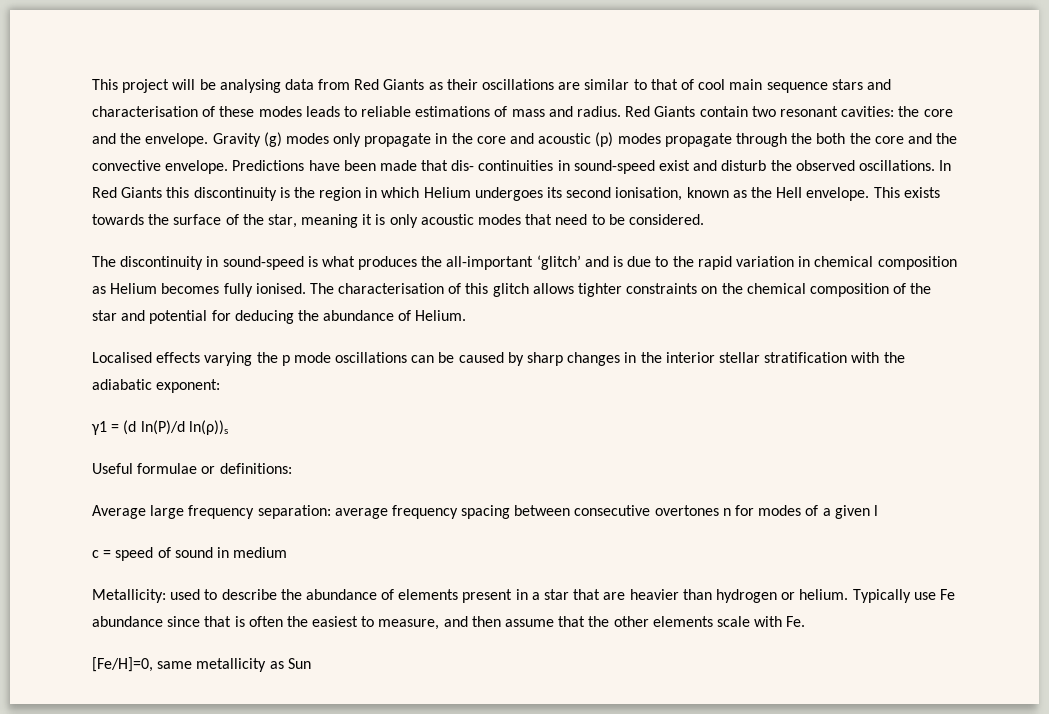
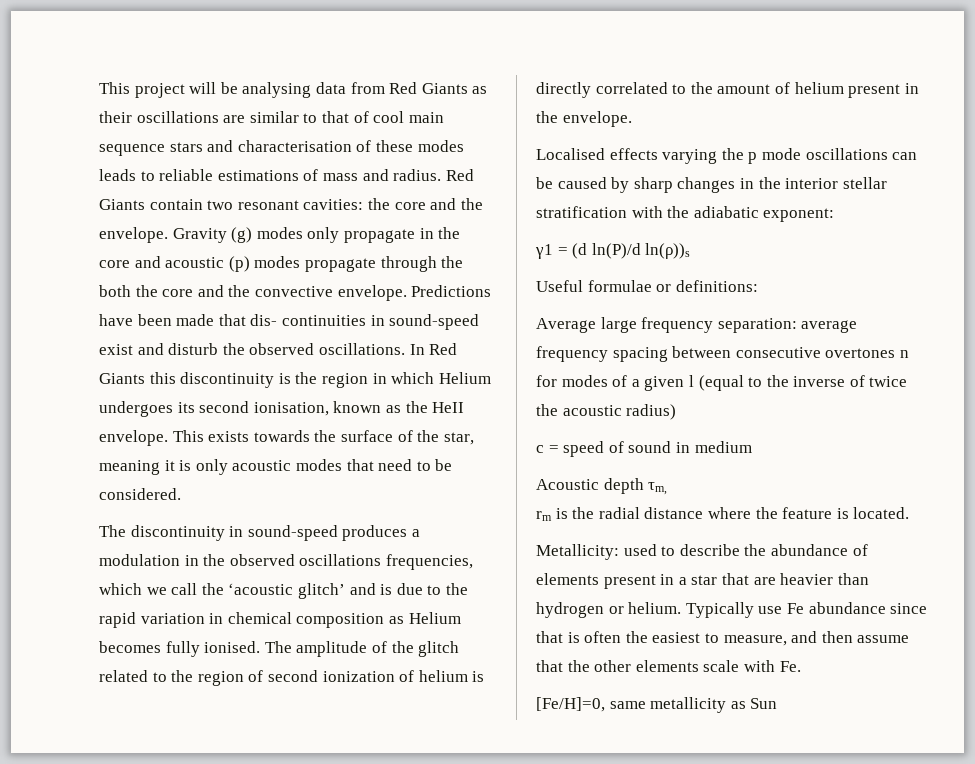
[307,255,581,270] is what produces the all-important ‘glitch’ -> [342,525,420,541] [99,554,473,570] [99,583,345,599] produces a modulation in the observed oscillations frequencies, which we call the ‘acoustic glitch’
[338,283,932,297] [92,310,467,324] characterisation of this glitch allows tighter constraints on the chemical composition of the star and potential for deducing the abundance of Helium. -> [296,641,460,657] [99,670,485,686] [536,82,919,98] [536,111,632,127] amplitude of the glitch related to the region of second ionization of helium is directly correlated to the amount of helium present in the envelope.
(878, 510) none -> [698,375,908,391] [536,404,677,420] (equal to the inverse of twice the acoustic radius)
(288, 552) none -> [536,478,668,495] [536,507,910,521] // Acoustic depth τm, // rm is the radial distance where the feature is located.

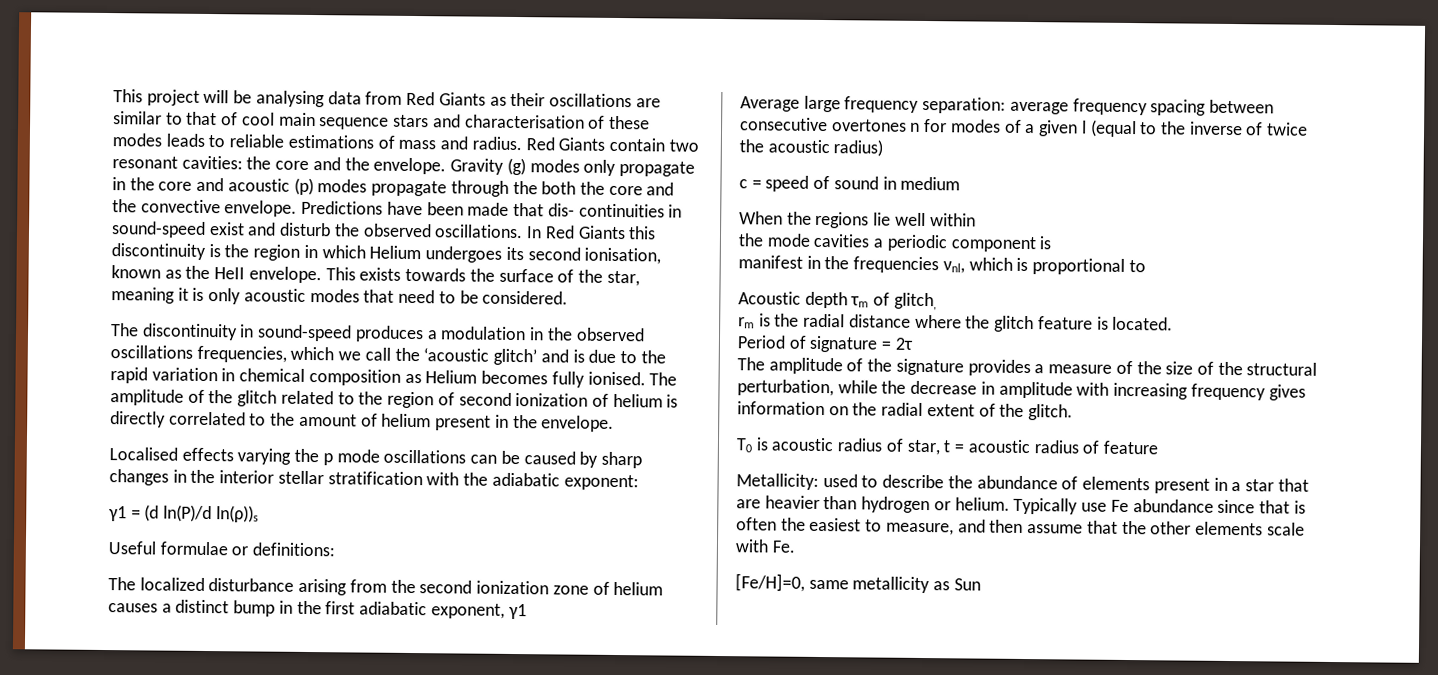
(758, 286) none -> [108,577,664,596] [108,599,527,620] // The localized disturbance arising from the second ionization zone of helium causes a distinct bump in the first adiabatic exponent, γ1
(752, 447) none -> [739,211,976,229] [738,233,1053,253] [738,255,1146,275] // When the regions lie well within // the mode cavities a periodic component is // manifest in the frequencies νnl, which is proportional to
[648,482,668,495] τm, -> [850,292,937,311] τm of glitch,
(778, 513) none -> [994,315,1035,333] glitch
(910, 513) none -> [737,335,914,353] [737,357,1318,377] [737,379,1306,401] [737,401,1074,421] [736,437,1159,456] // Period of signature = 2τ // The amplitude of the signature provides a measure of the size of the structural perturbation, while the decrease in amplitude with increasing frequency gives information on the radial extent of the glitch. // T0 is acoustic radius of star, t = acoustic radius of feature

